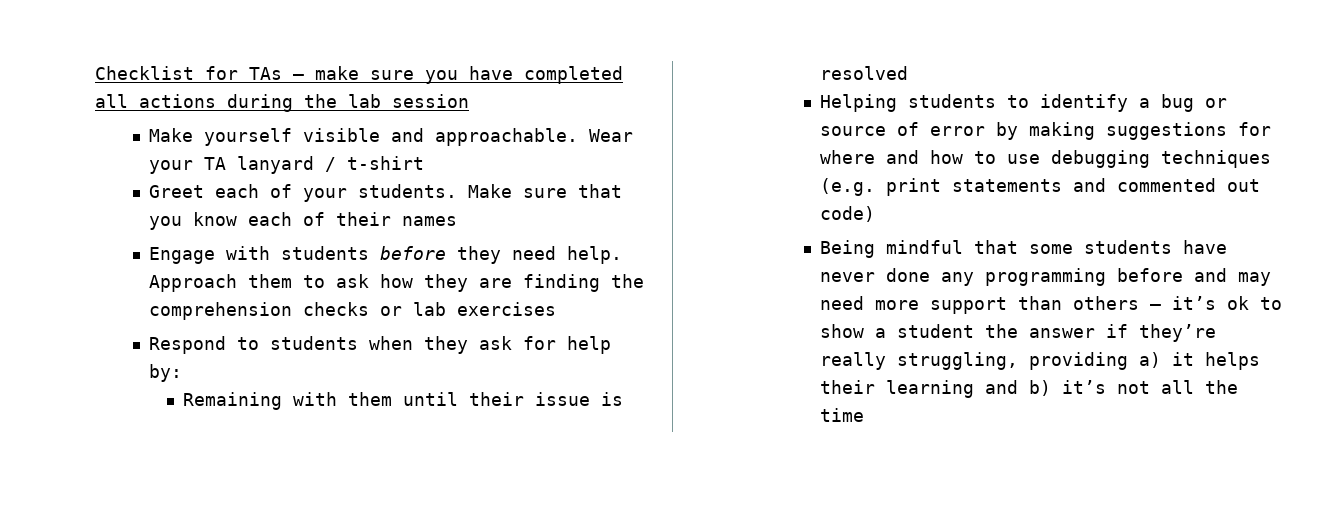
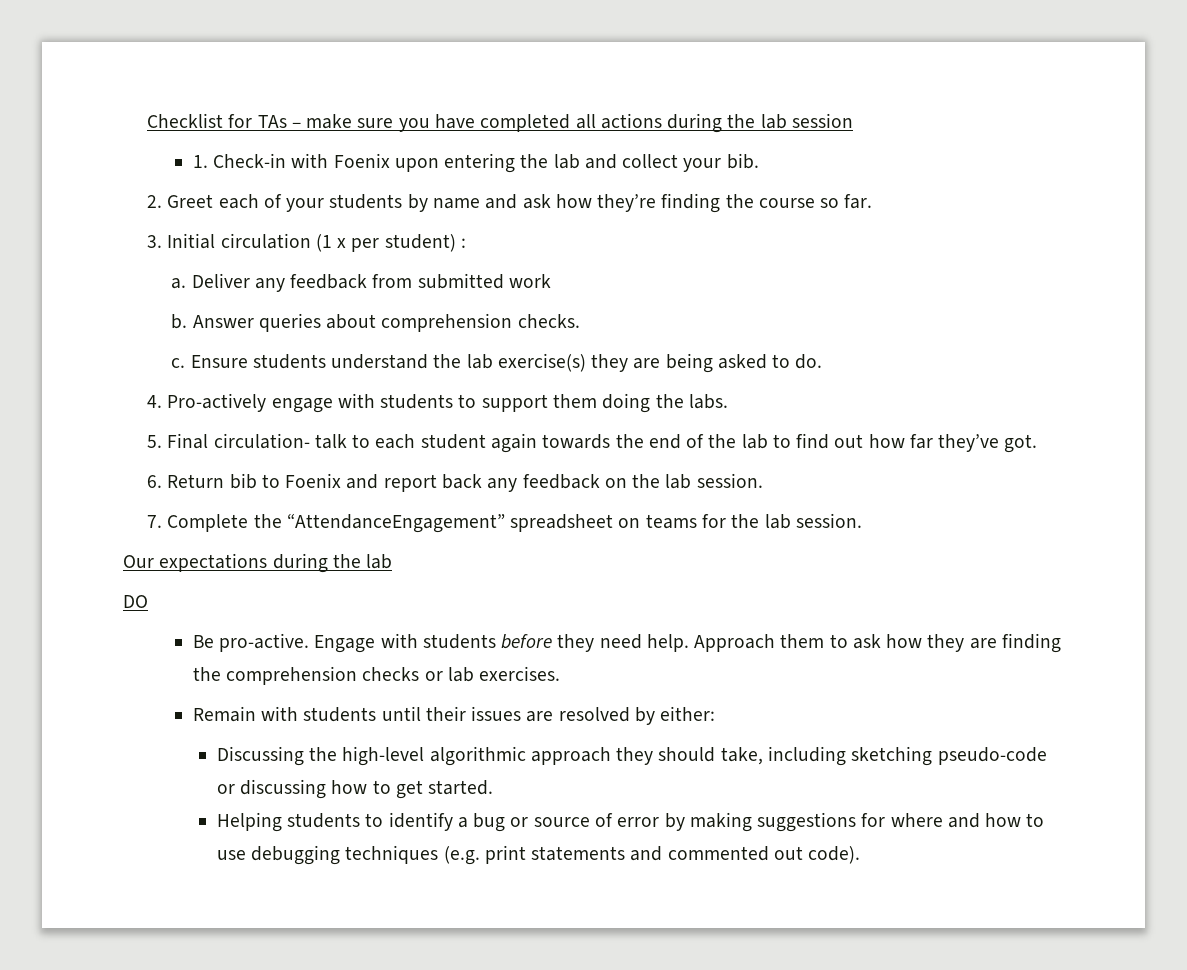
[148,128,633,146] [148,156,424,174] [148,184,622,202] [148,212,457,230] Make yourself visible and approachable. Wear your TA lanyard / t-shirt // Greet each of your students. Make sure that you know each of their names // -> [192,153,759,173] [147,193,873,213] [147,233,466,252] [171,273,551,292] [171,313,580,332] [171,353,823,373] [147,393,728,413] [147,433,1038,453] [147,473,763,492] [147,513,862,533] [123,553,393,573] [123,595,148,608] [192,633,310,652] 1. Check-in with Foenix upon entering the lab and collect your bib. // 2. Greet each of your students by name and ask how they’re finding the course so far. // 3. Initial circulation (1 x per student) : // a. Deliver any feedback from submitted work // b. Answer queries about comprehension checks. // c. Ensure students understand the lab exercise(s) they are being asked to do. // 4. Pro-actively engage with students to support them doing the labs. // 5. Final circulation- talk to each student again towards the end of the lab to find out how far they’ve got. // 6. Return bib to Foenix and report back any feedback on the lab session. // 7. Complete the “AttendanceEngagement” spreadsheet on teams for the lab session. // Our expectations during the lab // DO // Be pro-active.
[456,302,556,316] [148,336,611,354] [148,364,182,382] [182,392,623,410] [819,66,908,80] exercises // Respond to students when they ask for help by: // Remaining with them until their issue is resolved -> [479,666,561,681] [192,706,716,725] [216,746,1047,766] [216,779,494,799] exercises. // Remain with students until their issues are resolved by either: // Discussing the high-level algorithmic approach they should take, including sketching pseudo-code or discussing how to get started.
[819,206,875,222] [819,240,1227,258] [819,268,1271,286] [819,296,1282,314] [819,324,1216,342] [819,352,1260,370] [819,380,1238,398] [819,408,864,422] code) // Being mindful that some students have never done any programming before and may need more support than others – it’s ok to show a student the answer if they’re really struggling, providing a) it helps their learning and b) it’s not all the time -> [808,846,861,864] code).

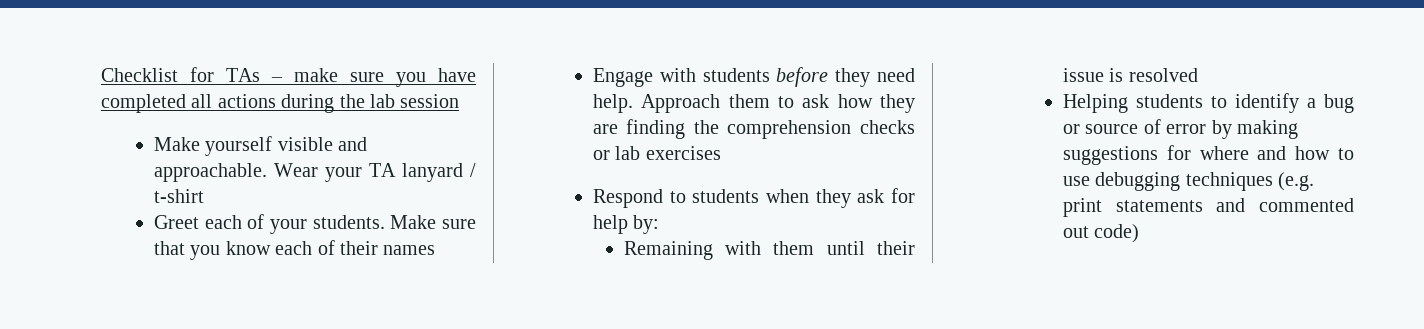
[192,153,759,173] [147,193,873,213] [147,233,466,252] [171,273,551,292] [171,313,580,332] [171,353,823,373] [147,393,728,413] [147,433,1038,453] [147,473,763,492] [147,513,862,533] [123,553,393,573] [123,595,148,608] [192,633,310,652] 1. Check-in with Foenix upon entering the lab and collect your bib. // 2. Greet each of your students by name and ask how they’re finding the course so far. // 3. Initial circulation (1 x per student) : // a. Deliver any feedback from submitted work // b. Answer queries about comprehension checks. // c. Ensure students understand the lab exercise(s) they are being asked to do. // 4. Pro-actively engage with students to support them doing the labs. // 5. Final circulation- talk to each student again towards the end of the lab to find out how far they’ve got. // 6. Return bib to Foenix and report back any feedback on the lab session. // 7. Complete the “AttendanceEngagement” spreadsheet on teams for the lab session. // Our expectations during the lab // DO // Be pro-active. -> [153,136,368,156] [153,163,476,182] [153,189,204,203] [153,214,476,234] [153,240,436,260] Make yourself visible and approachable. Wear your TA lanyard / t-shirt // Greet each of your students. Make sure that you know each of their names //
[479,666,561,681] [192,706,716,725] [216,746,1047,766] [216,779,494,799] exercises. // Remain with students until their issues are resolved by either: // Discussing the high-level algorithmic approach they should take, including sketching pseudo-code or discussing how to get started. -> [645,146,721,160] [592,188,915,208] [592,215,660,234] [623,241,915,260] [1062,68,1198,82] exercises // Respond to students when they ask for help by: // Remaining with them until their issue is resolved
[808,846,861,864] code). -> [1094,224,1140,243] code)

